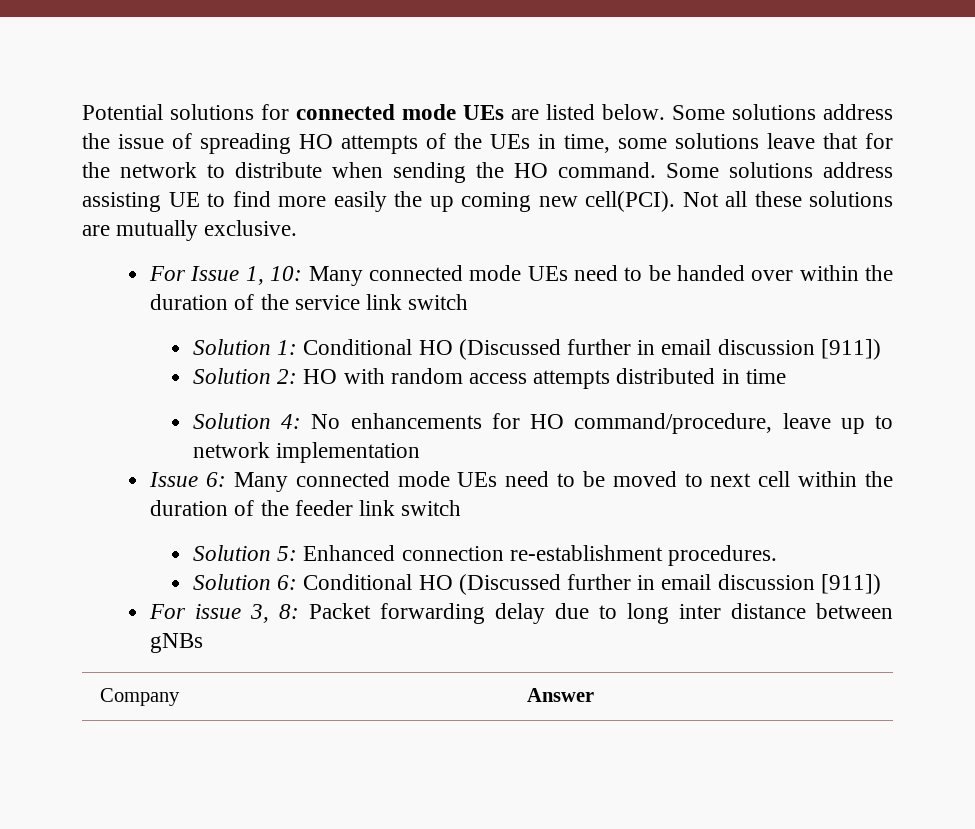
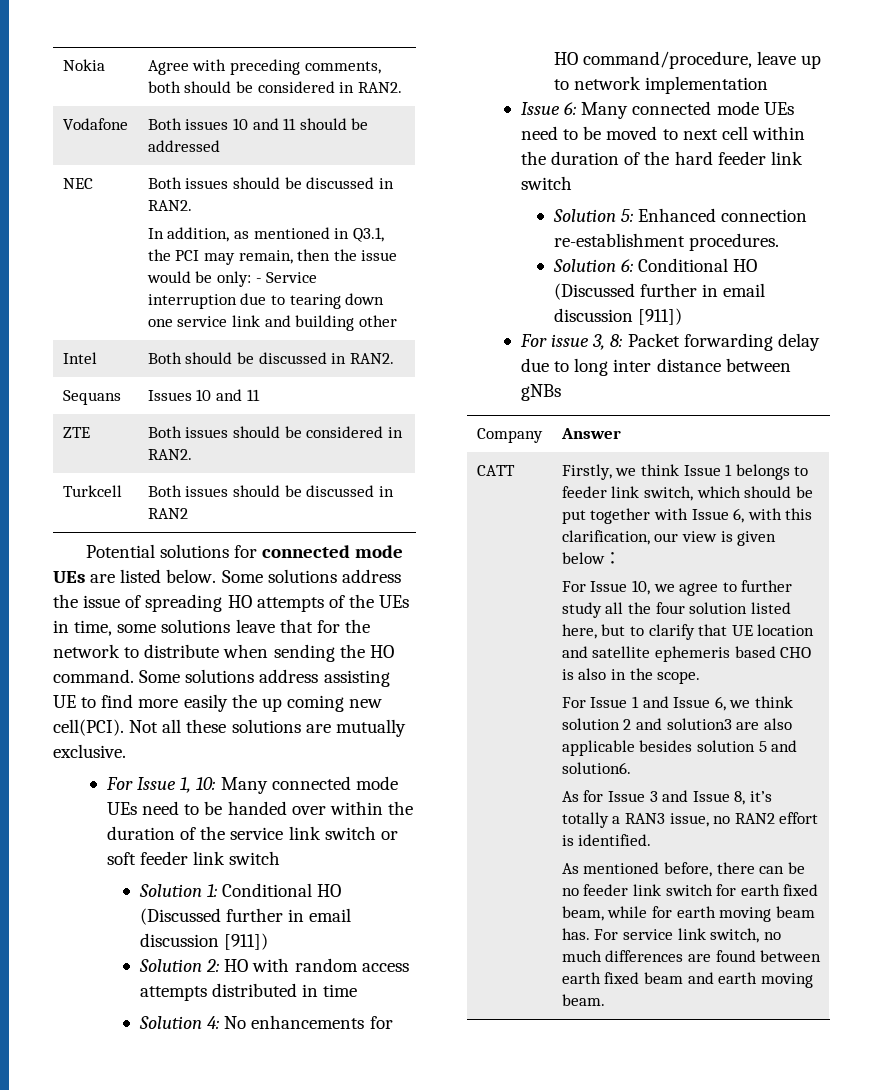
(82, 112) none -> [62,59,105,71] [147,59,381,75] [147,81,402,93] [62,118,128,130] [147,118,369,130] [147,140,220,152] [62,178,93,189] [147,177,394,189] [147,200,192,211] [147,227,384,242] [147,249,398,265] [146,271,318,287] [147,293,385,309] [147,315,397,331] [62,352,97,364] [147,352,394,364] [62,390,121,405] [147,389,260,401] [62,427,90,438] [147,426,403,438] [147,449,192,460] [62,485,122,497] [147,485,394,497] [147,508,188,519] Nokia | Agree with preceding comments, both should be considered in RAN2. // Vodafone | Both issues 10 and 11 should be addressed // NEC | Both issues should be discussed in RAN2. // In addition, as mentioned in Q3.1, the PCI may remain, then the issue would be only: - Service interruption due to tearing down one service link and building other // Intel | Both should be discussed in RAN2. // Sequans | Issues 10 and 11 // ZTE | Both issues should be considered in RAN2. // Turkcell | Both issues should be discussed in RAN2 //
(469, 302) none -> [380,831,398,840] [106,851,281,865] or soft feeder link switch
(289, 508) none -> [674,151,713,165] hard
(594, 695) none -> [476,465,515,476] [561,464,809,480] [561,486,813,501] [561,508,813,524] [561,530,777,546] [561,552,621,564] [561,580,793,596] [561,602,791,618] [561,624,815,640] [561,646,812,662] [561,668,701,684] [561,696,793,711] [561,718,792,730] [561,740,798,756] [561,762,631,774] [561,790,772,805] [561,812,819,828] [561,834,652,846] [561,862,805,877] [561,884,819,896] [561,906,815,922] [561,928,781,943] [561,950,822,962] [561,972,813,988] [561,994,605,1006] // CATT | Firstly, we think Issue 1 belongs to feeder link switch, which should be put together with Issue 6, with this clarification, our view is given below： // For Issue 10, we agree to further study all the four solution listed here, but to clarify that UE location and satellite ephemeris based CHO is also in the scope. // For Issue 1 and Issue 6, we think solution 2 and solution3 are also applicable besides solution 5 and solution6. // As for Issue 3 and Issue 8, it’s totally a RAN3 issue, no RAN2 effort is identified. // As mentioned before, there can be no feeder link switch for earth fixed beam, while for earth moving beam has. For service link switch, no much differences are found between earth fixed beam and earth moving beam.

